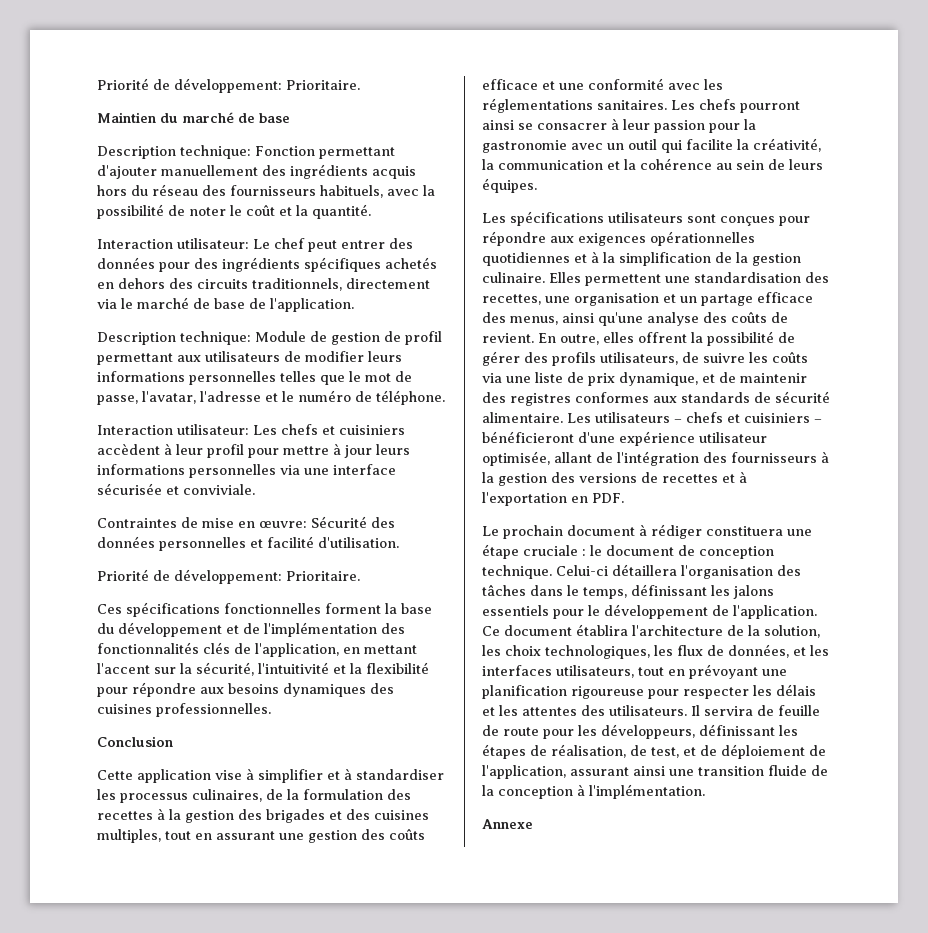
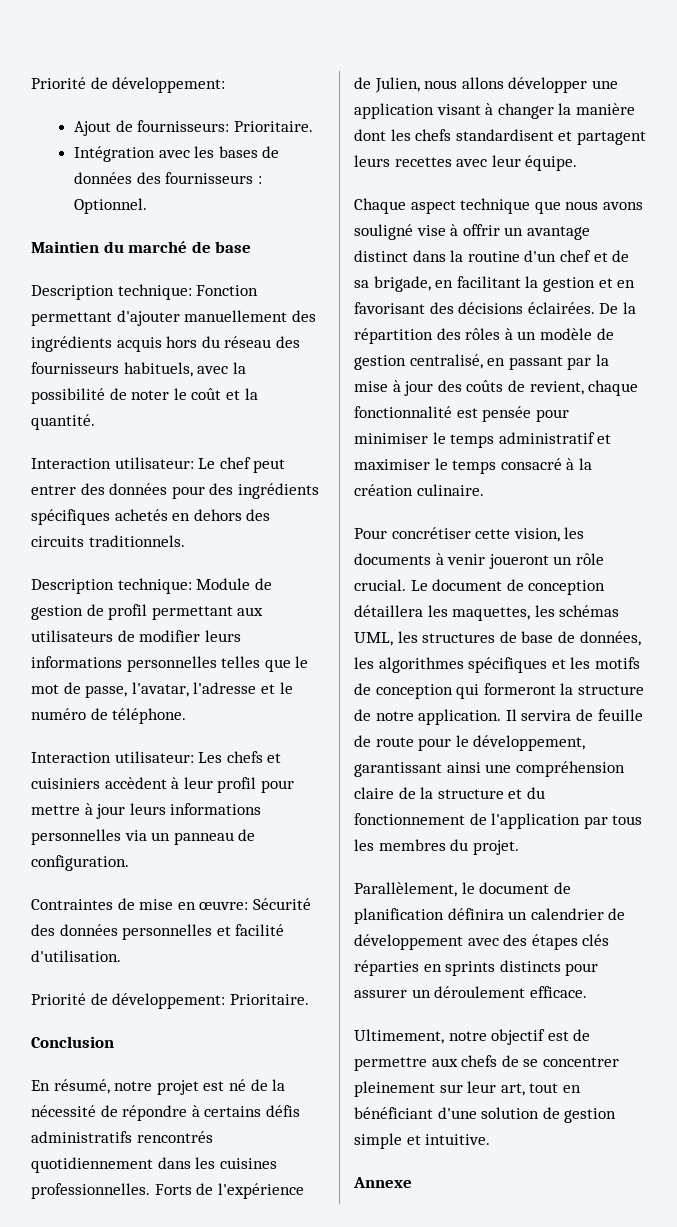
[97,78,360,93] Priorité de développement: Prioritaire. -> [31,77,226,93] [74,120,313,136] [74,146,280,162] [74,172,262,184] [74,198,148,214] Priorité de développement: // Ajout de fournisseurs: Prioritaire. // Intégration avec les bases de données des fournisseurs : Optionnel.
[252,278,430,291] [97,297,354,312] traditionnels, directement via le marché de base de l'application. -> [88,535,185,547] traditionnels.
[304,464,396,475] [97,483,255,495] une interface sécurisée et conviviale. -> [151,829,256,845] [31,855,129,871] un panneau de configuration.
[97,602,432,617] [97,622,405,637] [97,642,417,657] [97,662,429,676] [97,682,394,697] [97,703,271,717] [97,736,173,747] [97,768,444,783] [97,789,411,803] [97,808,429,823] [97,829,425,843] [482,78,723,90] [482,98,800,113] [482,118,756,133] [482,138,821,153] [482,158,823,170] [482,178,537,193] [482,211,810,226] [482,231,755,246] [482,251,801,266] [482,272,829,286] [482,292,813,306] [482,312,788,326] [482,331,795,346] [482,351,808,366] [482,372,807,386] [482,391,830,406] [482,412,822,423] [482,431,767,446] [482,451,829,466] [482,471,747,486] [482,492,624,506] [482,524,812,539] [482,544,774,559] [482,564,801,579] [482,584,774,599] [482,604,817,619] [482,624,820,638] [482,644,829,659] [482,664,787,679] [482,684,816,699] [482,705,687,716] Ces spécifications fonctionnelles forment la base du développement et de l'implémentation des fonctionnalités clés de l'application, en mettant l'accent sur la sécurité, l'intuitivité et la flexibilité pour répondre aux besoins dynamiques des cuisines professionnelles. // Conclusion // Cette application vise à simplifier et à standardiser les processus culinaires, de la formulation des recettes à la gestion des brigades et des cuisines multiples, tout en assurant une gestion des coûts efficace et une conformité avec les réglementations sanitaires. Les chefs pourront ainsi se consacrer à leur passion pour la gastronomie avec un outil qui facilite la créativité, la communication et la cohérence au sein de leurs équipes. // Les spécifications utilisateurs sont conçues pour répondre aux exigences opérationnelles quotidiennes et à la simplification de la gestion culinaire. Elles permettent une standardisation des recettes, une organisation et un partage efficace des menus, ainsi qu'une analyse des coûts de revient. En outre, elles offrent la possibilité de gérer des profils utilisateurs, de suivre les coûts via une liste de prix dynamique, et de maintenir des registres conformes aux standards de sécurité alimentaire. Les utilisateurs – chefs et cuisiniers – bénéficieront d'une expérience utilisateur optimisée, allant de l'intégration des fournisseurs à la gestion des versions de recettes et à l'exportation en PDF. // Le prochain document à rédiger constituera une étape cruciale : le document de conception technique. Celui-ci détaillera l'organisation des tâches dans le temps, définissant les jalons essentiels pour le développement de l'application. Ce document établira l'architecture de la solution, les choix technologiques, les flux de données, et les interfaces utilisateurs, tout en prévoyant une planification rigoureuse pour respecter les délais et les attentes des utilisateurs. -> [31,1036,114,1048] [31,1079,286,1095] [31,1105,300,1121] [31,1131,213,1143] [31,1157,277,1173] [31,1183,304,1199] [354,77,618,93] [354,103,635,119] [354,129,646,145] [354,155,578,171] [354,198,643,214] [354,224,590,240] [354,250,630,262] [354,276,636,292] [354,302,636,314] [354,328,614,344] [354,354,609,370] [354,380,639,396] [354,406,569,422] [354,432,612,448] [354,458,592,474] [354,484,484,496] [354,527,585,542] [354,553,604,569] [354,579,606,595] [354,605,620,621] [354,631,641,646] [354,657,640,673] [354,683,644,699] [354,709,502,725] Conclusion // En résumé, notre projet est né de la nécessité de répondre à certains défis administratifs rencontrés quotidiennement dans les cuisines professionnelles. Forts de l'expérience de Julien, nous allons développer une application visant à changer la manière dont les chefs standardisent et partagent leurs recettes avec leur équipe. // Chaque aspect technique que nous avons souligné vise à offrir un avantage distinct dans la routine d'un chef et de sa brigade, en facilitant la gestion et en favorisant des décisions éclairées. De la répartition des rôles à un modèle de gestion centralisé, en passant par la mise à jour des coûts de revient, chaque fonctionnalité est pensée pour minimiser le temps administratif et maximiser le temps consacré à la création culinaire. // Pour concrétiser cette vision, les documents à venir joueront un rôle crucial. Le document de conception détaillera les maquettes, les schémas UML, les structures de base de données, les algorithmes spécifiques et les motifs de conception qui formeront la structure de notre application.
[578,724,798,739] [482,744,826,759] [482,765,828,779] [482,784,705,799] les développeurs, définissant les étapes de réalisation, de test, et de déploiement de l'application, assurant ainsi une transition fluide de la conception à l'implémentation. -> [455,735,586,751] [354,761,625,777] [354,787,545,799] [354,813,643,829] [354,839,519,855] [354,882,571,897] [354,908,626,924] [354,934,610,950] [354,960,599,976] [354,986,587,998] [354,1029,591,1045] [354,1055,619,1071] [354,1081,581,1097] [354,1107,617,1123] [354,1133,491,1149] le développement, garantissant ainsi une compréhension claire de la structure et du fonctionnement de l'application par tous les membres du projet. // Parallèlement, le document de planification définira un calendrier de développement avec des étapes clés réparties en sprints distincts pour assurer un déroulement efficace. // Ultimement, notre objectif est de permettre aux chefs de se concentrer pleinement sur leur art, tout en bénéficiant d'une solution de gestion simple et intuitive.

